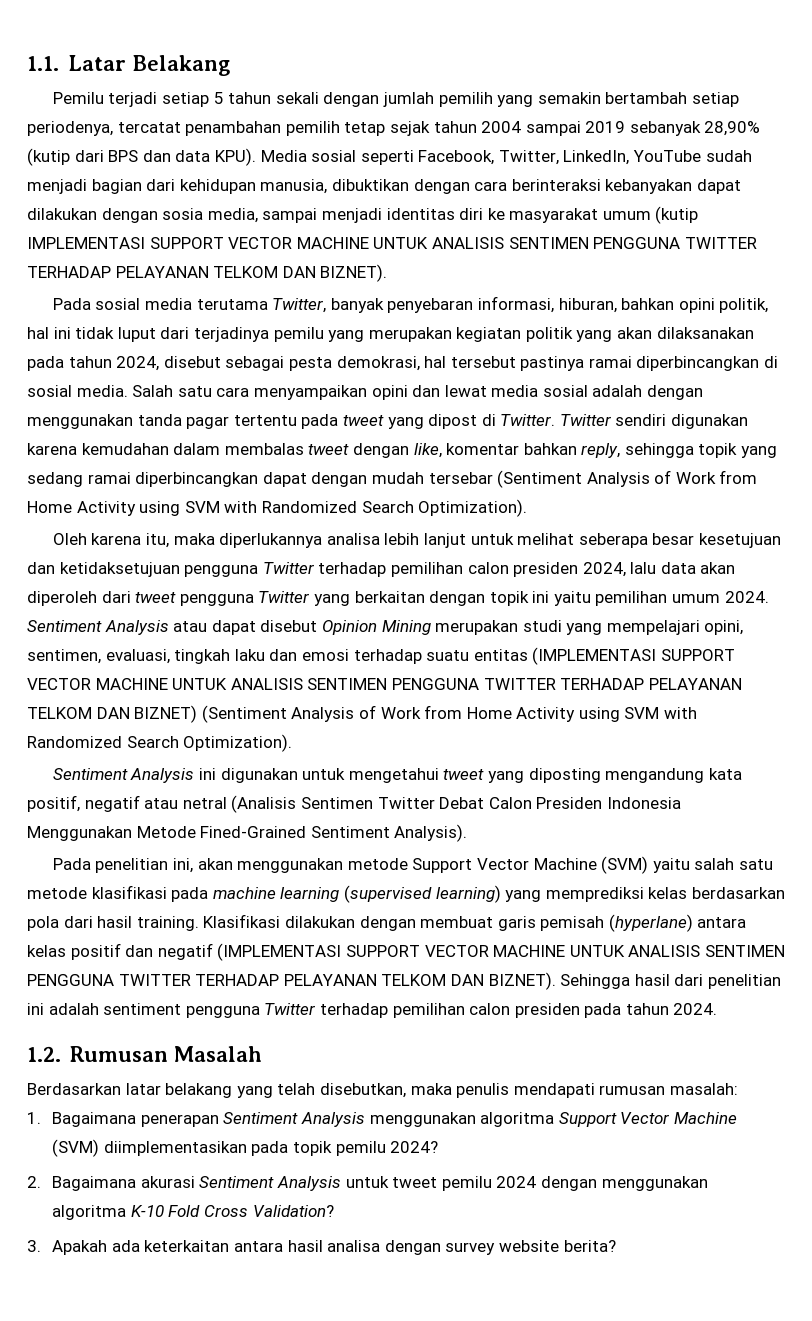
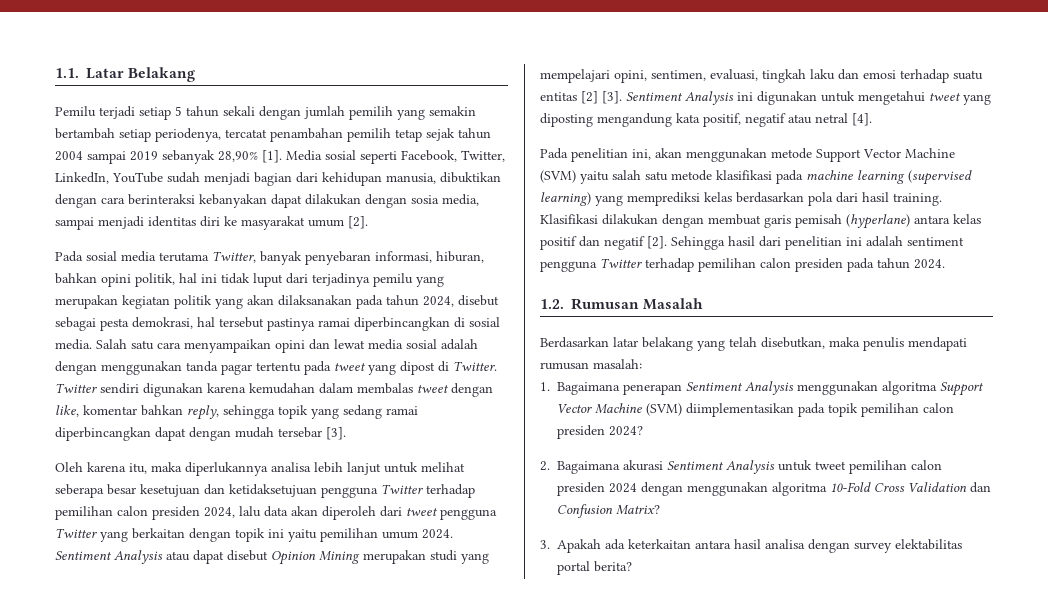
[27,148,256,166] (kutip dari BPS dan data KPU). -> [262,150,282,163] [1].
[655,206,699,224] [27,237,757,249] [27,264,388,282] (kutip IMPLEMENTASI SUPPORT VECTOR MACHINE UNTUK ANALISIS SENTIMEN PENGGUNA TWITTER TERHADAP PELAYANAN TELKOM DAN BIZNET). -> [348,216,368,229] [2].
[497,470,758,488] [27,499,528,517] (Sentiment Analysis of Work from Home Activity using SVM with Randomized Search Optimization). -> [326,427,346,440] [3].
[532,647,735,665] [27,678,742,690] [27,705,698,723] [27,734,293,752] (IMPLEMENTASI SUPPORT VECTOR MACHINE UNTUK ANALISIS SENTIMEN PENGGUNA TWITTER TERHADAP PELAYANAN TELKOM DAN BIZNET) (Sentiment Analysis of Work from Home Activity using SVM with Randomized Search Optimization). // -> [581,91,622,104] [2] [3].
[231,795,681,813] [27,824,468,842] (Analisis Sentimen Twitter Debat Calon Presiden Indonesia Menggunakan Metode Fined-Grained Sentiment Analysis). -> [852,113,872,126] [4].
[217,943,785,961] [27,972,556,990] (IMPLEMENTASI SUPPORT VECTOR MACHINE UNTUK ANALISIS SENTIMEN PENGGUNA TWITTER TERHADAP PELAYANAN TELKOM DAN BIZNET). -> [647,236,667,249] [2].
[335,1141,386,1156] pemilu -> [861,403,954,417] [557,425,605,439] pemilihan calon presiden
[441,1176,492,1191] pemilu -> [849,460,942,474] [557,482,605,496] pemilihan calon presiden
[130,1205,334,1217] K-10 Fold Cross Validation? -> [830,482,991,493] [557,504,660,518] 10-Fold Cross Validation dan Confusion Matrix?
[498,1240,559,1252] website -> [895,539,962,550] [557,561,590,575] elektabilitas portal

